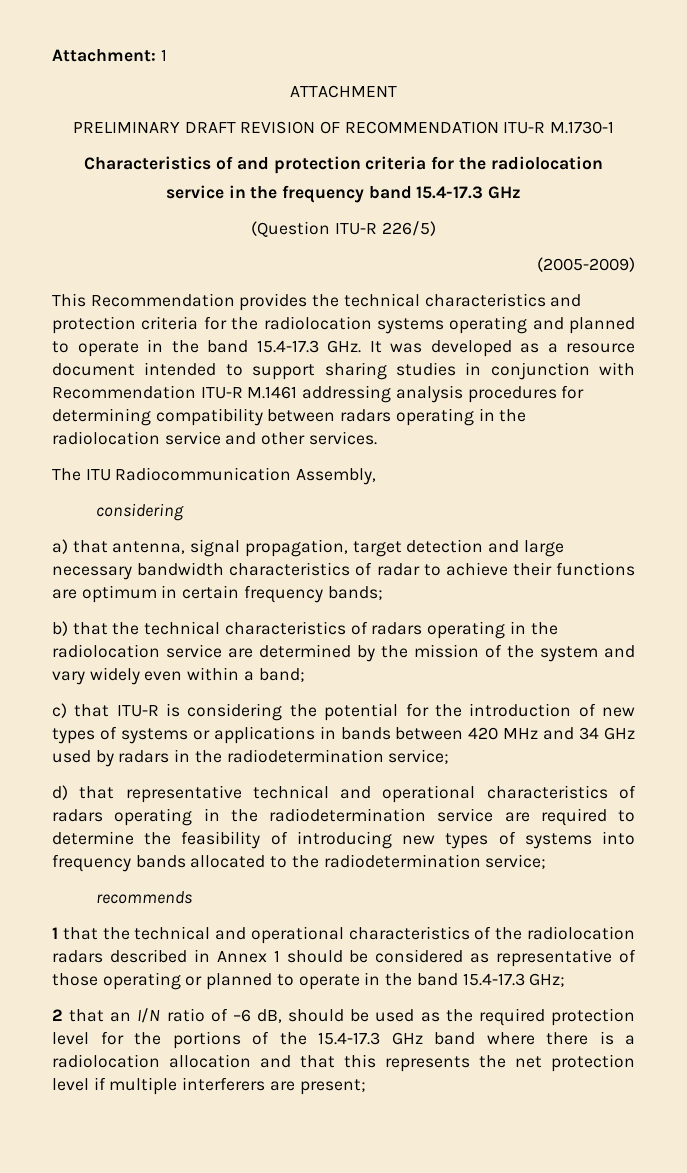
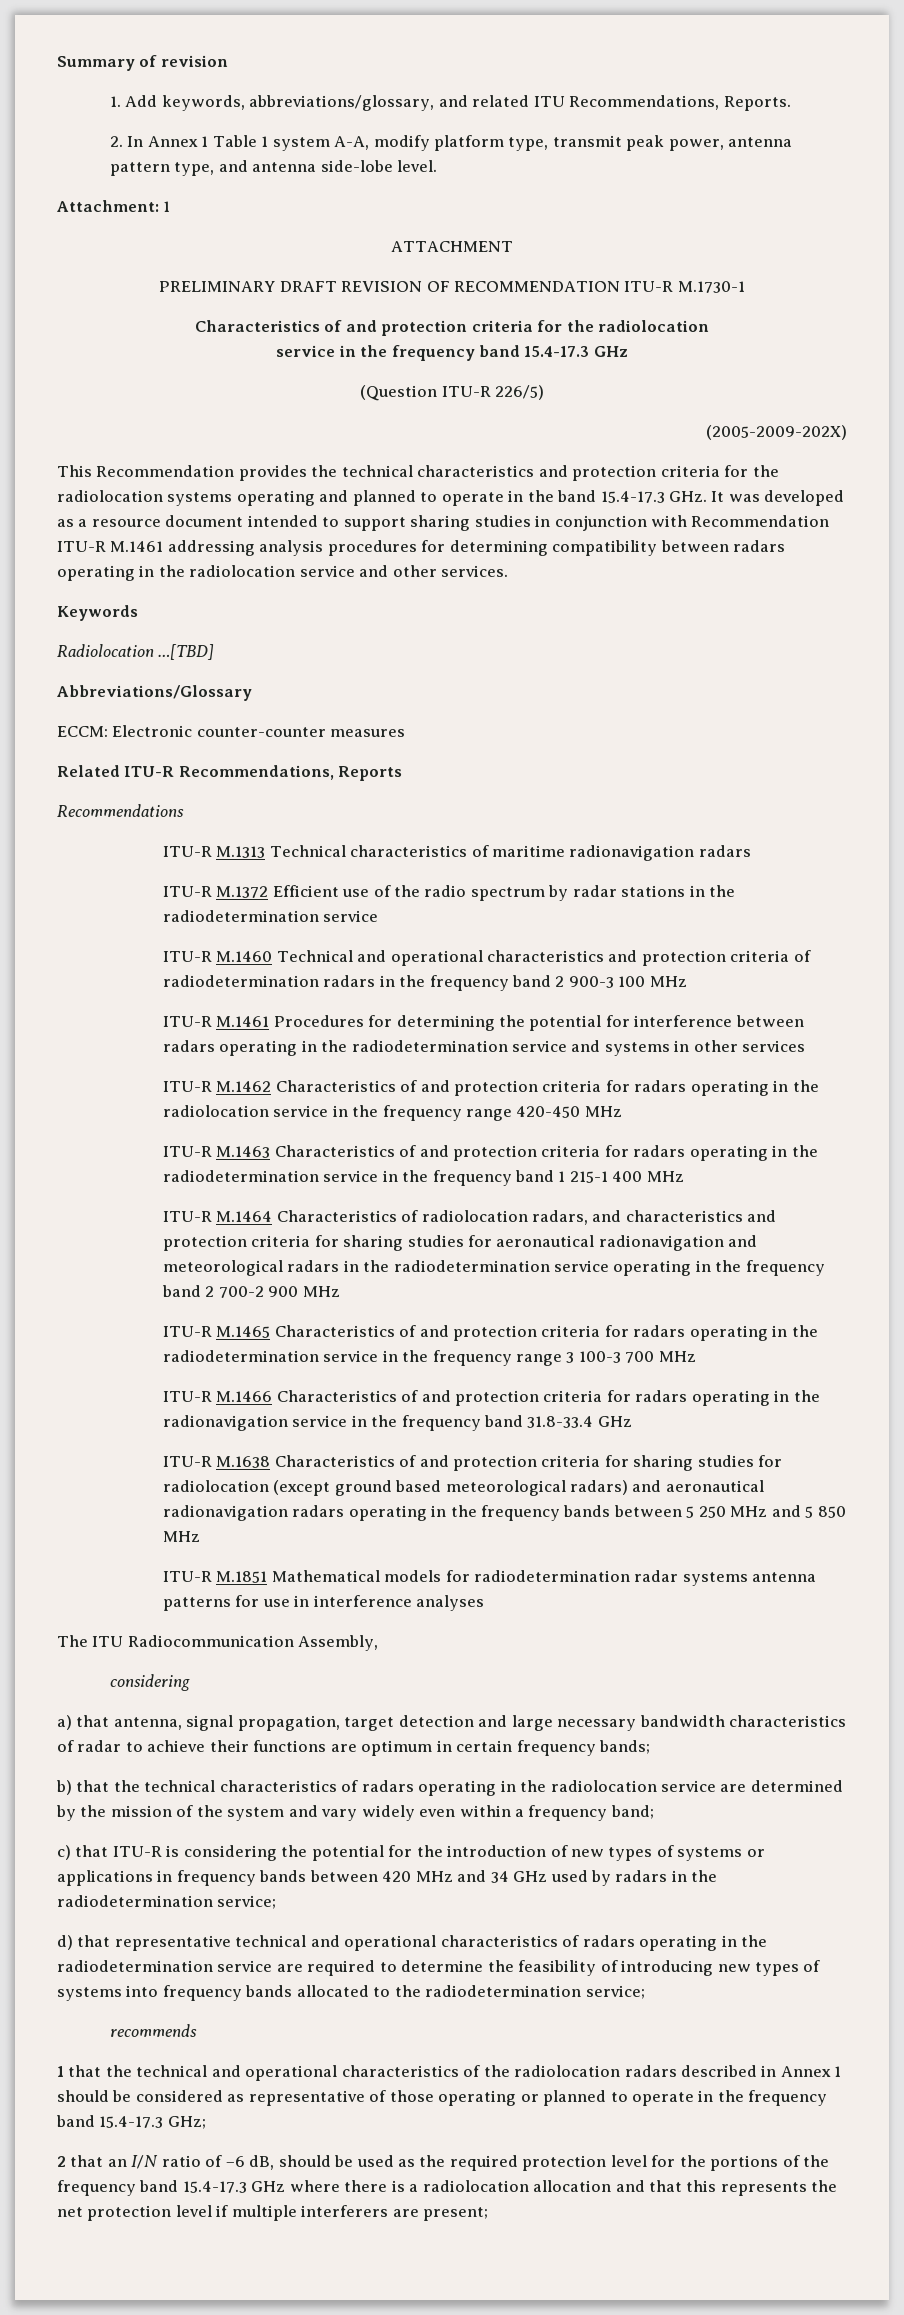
(52, 55) none -> [57,55,228,71] [109,95,791,111] [109,135,793,151] [109,160,438,176] Summary of revision // 1. Add keywords, abbreviations/glossary, and related ITU Recommendations, Reports. // 2. In Annex 1 Table 1 system A-A, modify platform type, transmit peak power, antenna pattern type, and antenna side-lobe level. //
[537,257,635,272] (2005-2009) -> [706,425,847,440] (2005-2009-202X)
(377, 438) none -> [57,605,138,621] [57,644,215,660] [57,685,252,701] [57,725,406,737] [57,765,403,781] [57,804,184,817] [162,845,751,861] [162,885,736,901] [162,910,379,922] [162,950,811,966] [162,975,687,991] [162,1015,804,1031] [162,1040,806,1056] [162,1080,819,1096] [162,1105,622,1121] [162,1145,818,1161] [162,1170,684,1186] [162,1210,777,1225] [162,1235,758,1251] [162,1260,825,1276] [161,1285,340,1298] [162,1325,818,1341] [162,1350,696,1366] [162,1390,820,1406] [162,1415,632,1431] [162,1455,783,1471] [162,1480,764,1496] [162,1505,846,1521] [162,1531,200,1542] [162,1570,817,1586] [162,1595,485,1611] // Keywords // Radiolocation …[TBD] // Abbreviations/Glossary // ECCM: Electronic counter-counter measures // Related ITU-R Recommendations, Reports // Recommendations // ITU-R M.1313 Technical characteristics of maritime radionavigation radars // ITU-R M.1372 Efficient use of the radio spectrum by radar stations in the radiodetermination service // ITU-R M.1460 Technical and operational characteristics and protection criteria of radiodetermination radars in the frequency band 2 900-3 100 MHz // ITU-R M.1461 Procedures for determining the potential for interference between radars operating in the radiodetermination service and systems in other services // ITU-R M.1462 Characteristics of and protection criteria for radars operating in the radiolocation service in the frequency range 420-450 MHz // ITU-R M.1463 Characteristics of and protection criteria for radars operating in the radiodetermination service in the frequency band 1 215-1 400 MHz // ITU-R M.1464 Characteristics of radiolocation radars, and characteristics and protection criteria for sharing studies for aeronautical radionavigation and meteorological radars in the radiodetermination service operating in the frequency band 2 700-2 900 MHz // ITU-R M.1465 Characteristics of and protection criteria for radars operating in the radiodetermination service in the frequency range 3 100-3 700 MHz // ITU-R M.1466 Characteristics of and protection criteria for radars operating in the radionavigation service in the frequency band 31.8-33.4 GHz // ITU-R M.1638 Characteristics of and protection criteria for sharing studies for radiolocation (except ground based meteorological radars) and aeronautical radionavigation radars operating in the frequency bands between 5 250 MHz and 5 850 MHz // ITU-R M.1851 Mathematical models for radiodetermination radar systems antenna patterns for use in interference analyses
(254, 676) none -> [528,1805,608,1821] frequency
(336, 732) none -> [176,1870,256,1886] frequency
(413, 979) none -> [748,2090,828,2106] frequency
[318,1032,475,1045] 15.4-17.3 GHz band -> [57,2180,286,2196] frequency band 15.4-17.3 GHz

